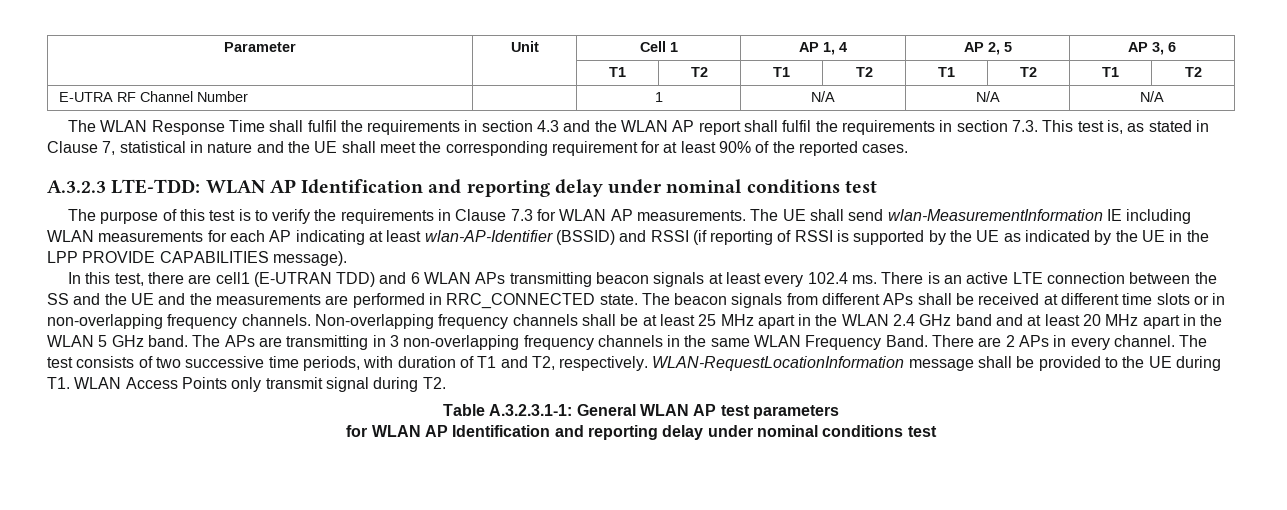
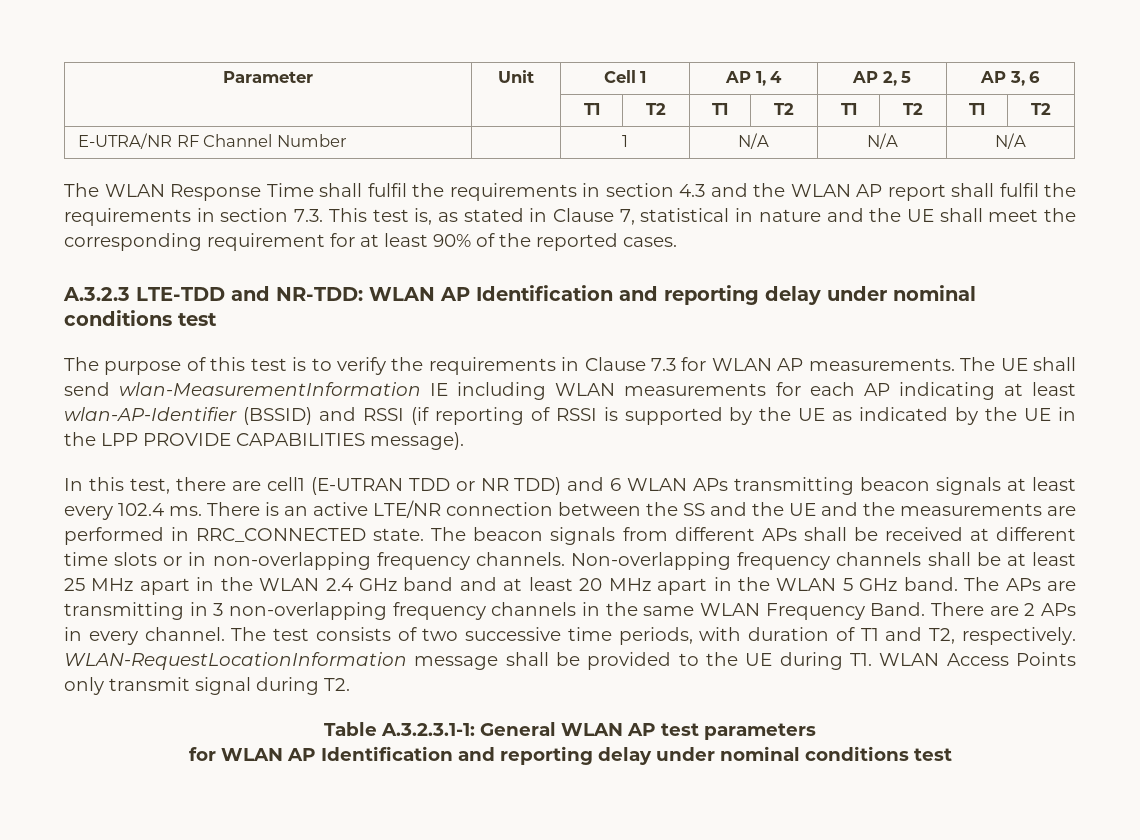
[59,92,114,102] E-UTRA -> [78,133,173,149] E-UTRA/NR
[111,179,201,194] LTE-TDD: -> [136,286,363,301] LTE-TDD and NR-TDD:
(332, 279) none -> [408,478,509,491] TDD or NR
[1012,272,1043,284] LTE -> [373,500,441,518] LTE/NR

